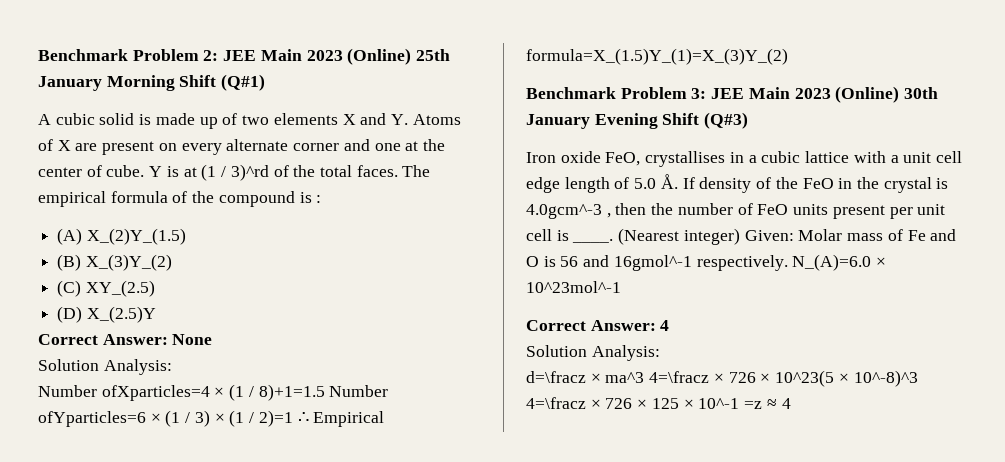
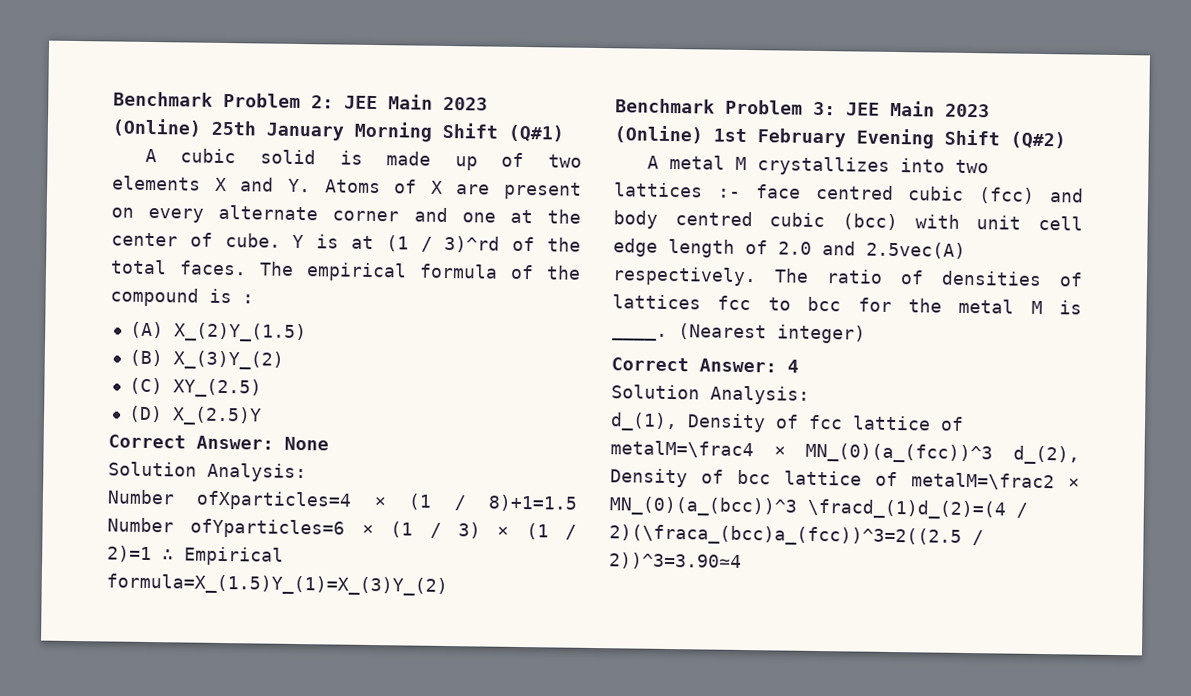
[904,87,939,99] [526,112,749,129] [526,151,899,167] 30th January Evening Shift (Q#3) // Iron oxide FeO, crystallises in a cubic lattice with a -> [713,128,1066,149] [646,154,989,176] [614,182,1084,204] [613,210,960,231] 1st February Evening Shift (Q#2) // A metal M crystallizes into two lattices :- face centred cubic (fcc) and body centred cubic (bcc) with
[634,174,949,193] [526,203,946,219] [526,228,957,245] [526,254,887,271] [526,281,621,293] 5.0 Å. If density of the FeO in the crystal is 4.0gcm^-3 , then the number of FeO units present per unit cell is ____. (Nearest integer) Given: Molar mass of Fe and O is 56 and 16gmol^-1 respectively. N_(A)=6.0 × 10^23mol^-1 -> [778,241,966,259] [612,266,1083,287] [612,294,1082,315] [612,323,866,344] 2.0 and 2.5vec(A) respectively. The ratio of densities of lattices fcc to bcc for the metal M is ____. (Nearest integer)
[526,370,918,387] [526,397,791,409] d=\fracz × ma^3 4=\fracz × 726 × 10^23(5 × 10^-8)^3 4=\fracz × 726 × 125 × 10^-1 =z ≈ 4 -> [610,412,964,433] [610,440,1080,465] [610,468,1080,491] [609,496,1028,520] [609,524,984,547] [609,552,742,570] d_(1), Density of fcc lattice of metalM=\frac4 × MN_(0)(a_(fcc))^3 d_(2), Density of bcc lattice of metalM=\frac2 × MN_(0)(a_(bcc))^3 \fracd_(1)d_(2)=(4 / 2)(\fraca_(bcc)a_(fcc))^3=2((2.5 / 2))^3=3.90≃4

